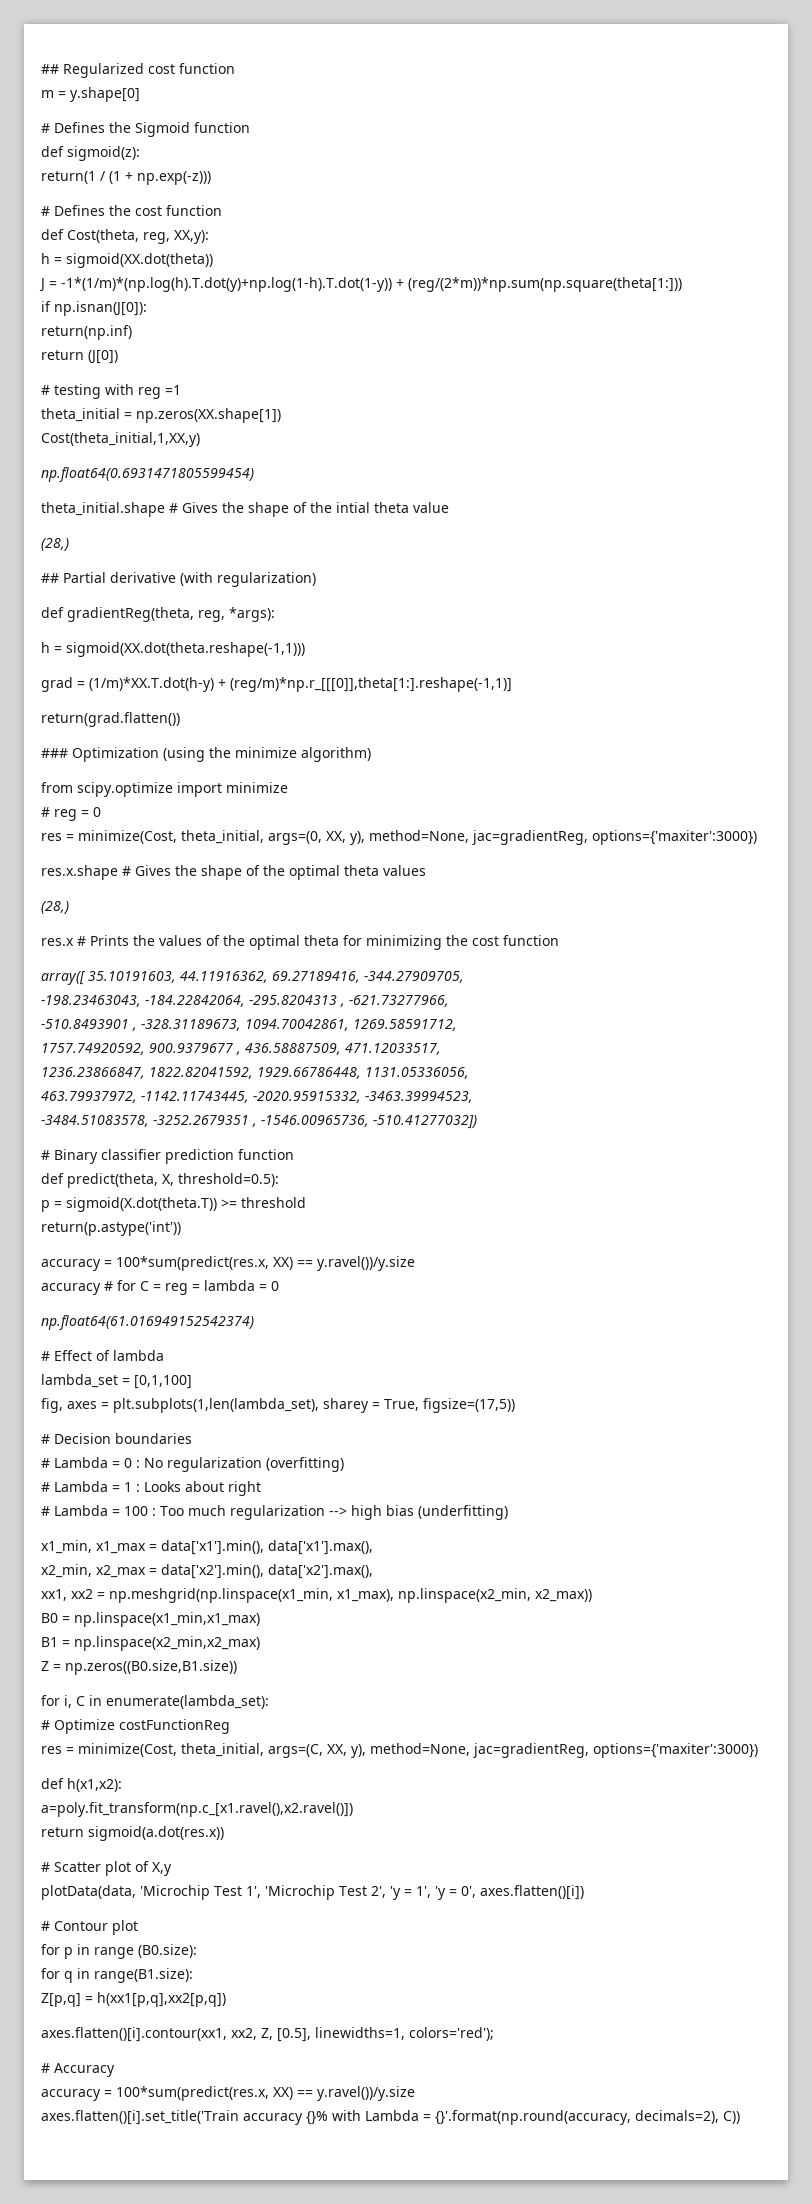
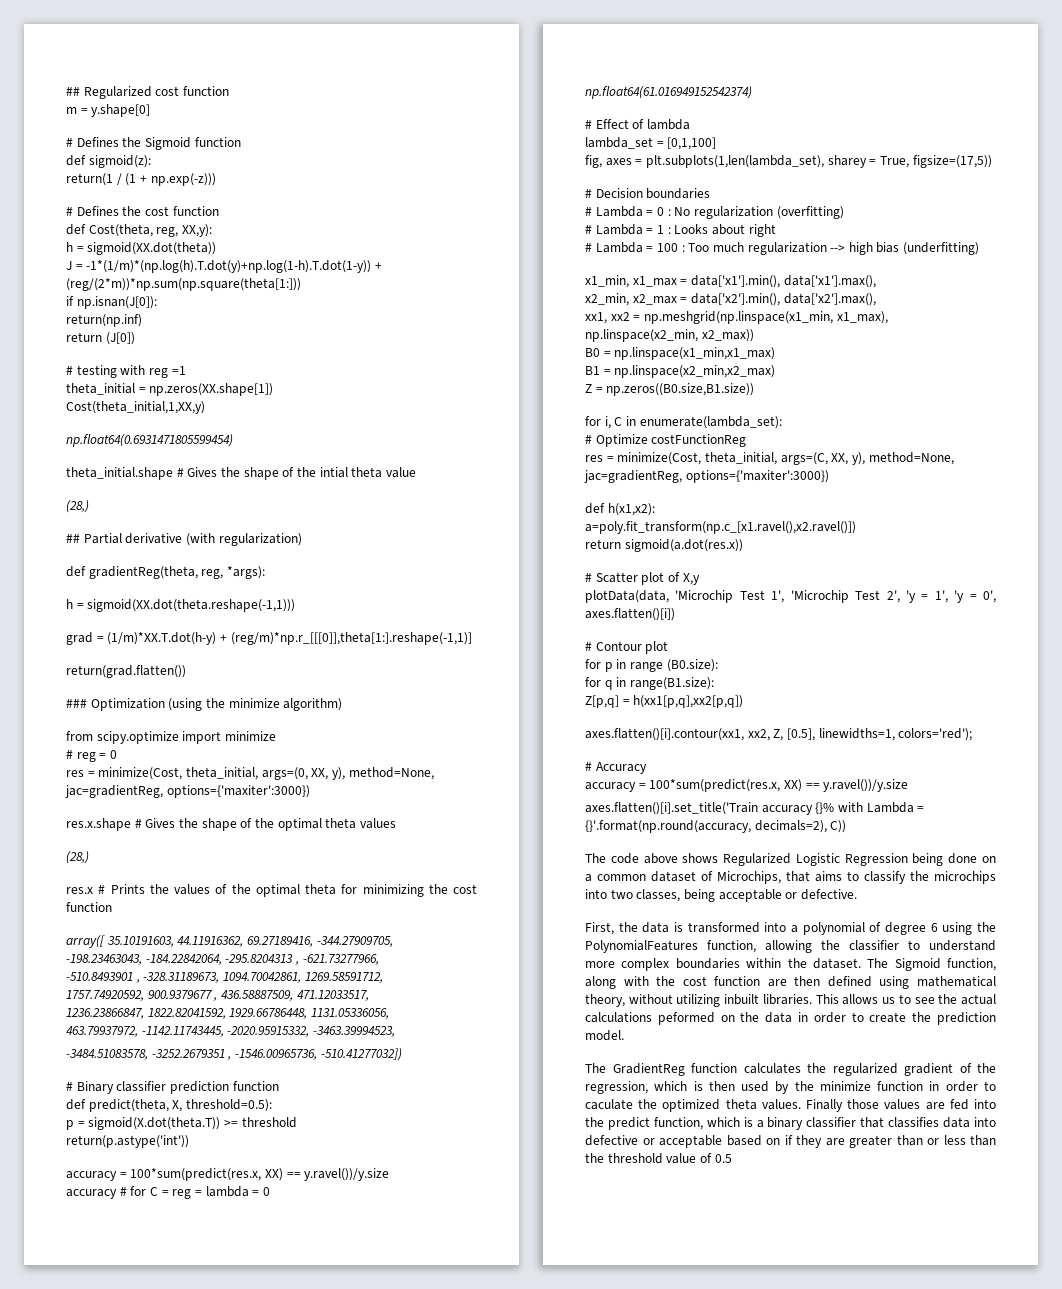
(740, 2117) none -> [585,853,996,866] [585,871,996,884] [585,889,857,902] [585,922,996,935] [585,940,996,953] [585,958,996,971] [585,976,996,989] [585,994,996,1007] [585,1012,997,1025] [585,1030,624,1041] [585,1063,996,1076] [585,1081,996,1094] [585,1099,996,1112] [585,1117,997,1130] [585,1135,996,1148] [585,1153,732,1164] // The code above shows Regularized Logistic Regression being done on a common dataset of Microchips, that aims to classify the microchips into two classes, being acceptable or defective. // First, the data is transformed into a polynomial of degree 6 using the PolynomialFeatures function, allowing the classifier to understand more complex boundaries within the dataset. The Sigmoid function, along with the cost function are then defined using mathematical theory, without utilizing inbuilt libraries. This allows us to see the actual calculations peformed on the data in order to create the prediction model. // The GradientReg function calculates the regularized gradient of the regression, which is then used by the minimize function in order to caculate the optimized theta values. Finally those values are fed into the predict function, which is a binary classifier that classifies data into defective or acceptable based on if they are greater than or less than the threshold value of 0.5

